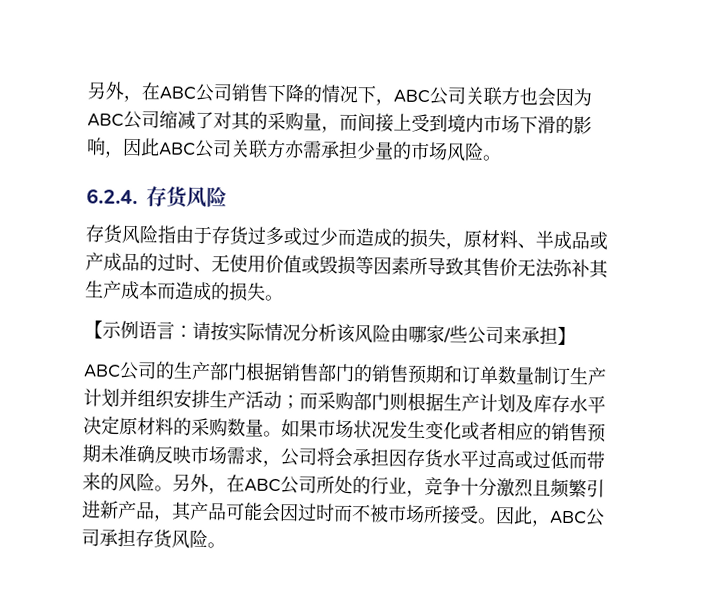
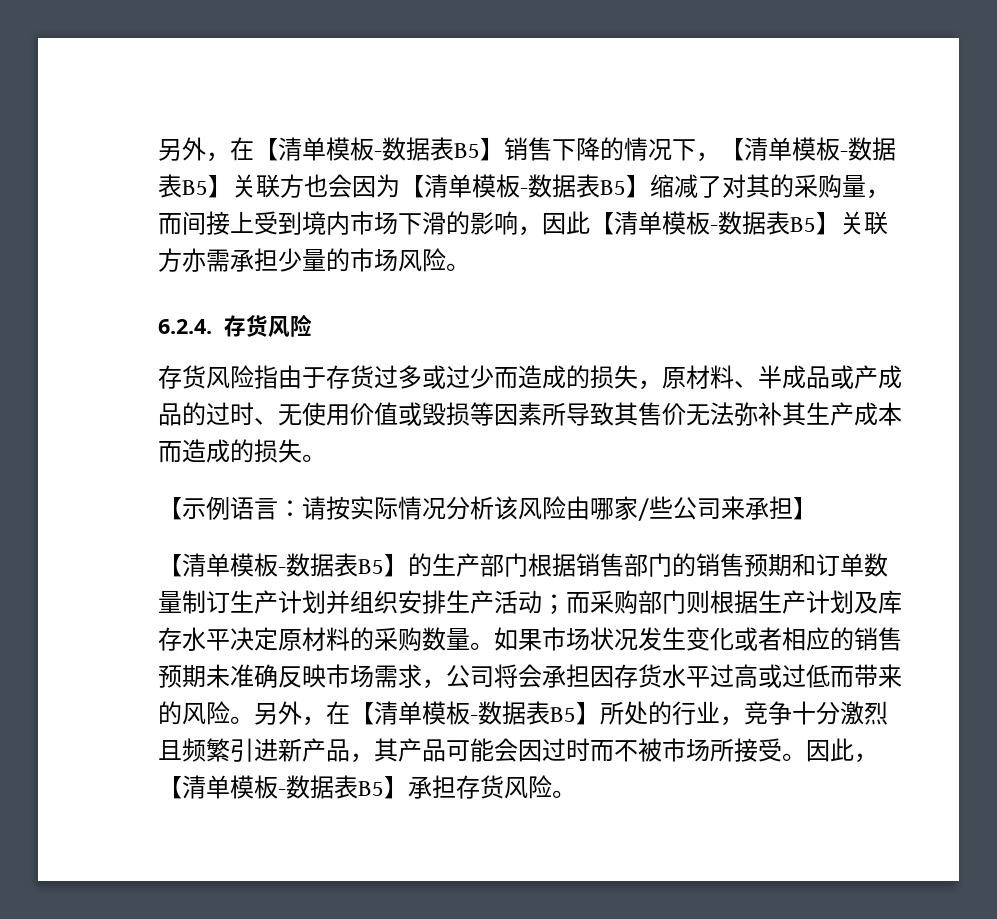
[87,81,232,103] 另外，在ABC公司 -> [158,137,504,162] 另外，在【清单模板-数据表B5】
[393,86,592,107] [87,110,160,130] ABC公司关联方也会因为ABC公司 -> [720,137,896,161] [158,174,650,198] 【清单模板-数据表B5】关联方也会因为【清单模板-数据表B5】
[158,139,232,159] ABC公司 -> [590,211,840,235] 【清单模板-数据表B5】
[83,361,157,381] ABC公司 -> [158,553,408,577] 【清单模板-数据表B5】
[244,475,317,495] ABC公司 -> [350,701,600,725] 【清单模板-数据表B5】
[549,508,605,527] [81,528,100,547] ABC公司 -> [158,775,408,799] 【清单模板-数据表B5】

